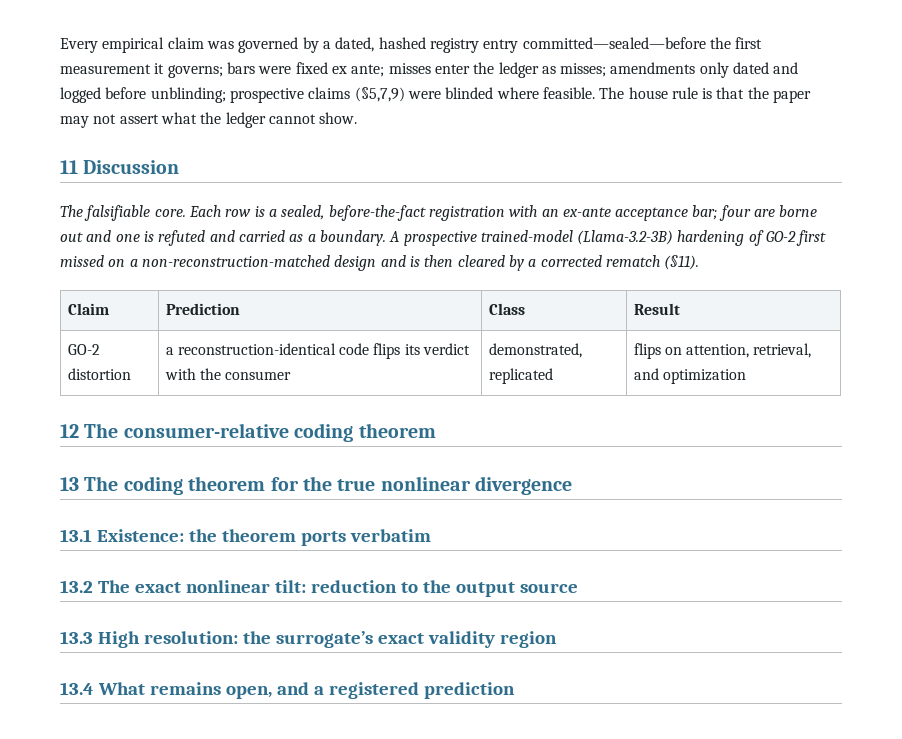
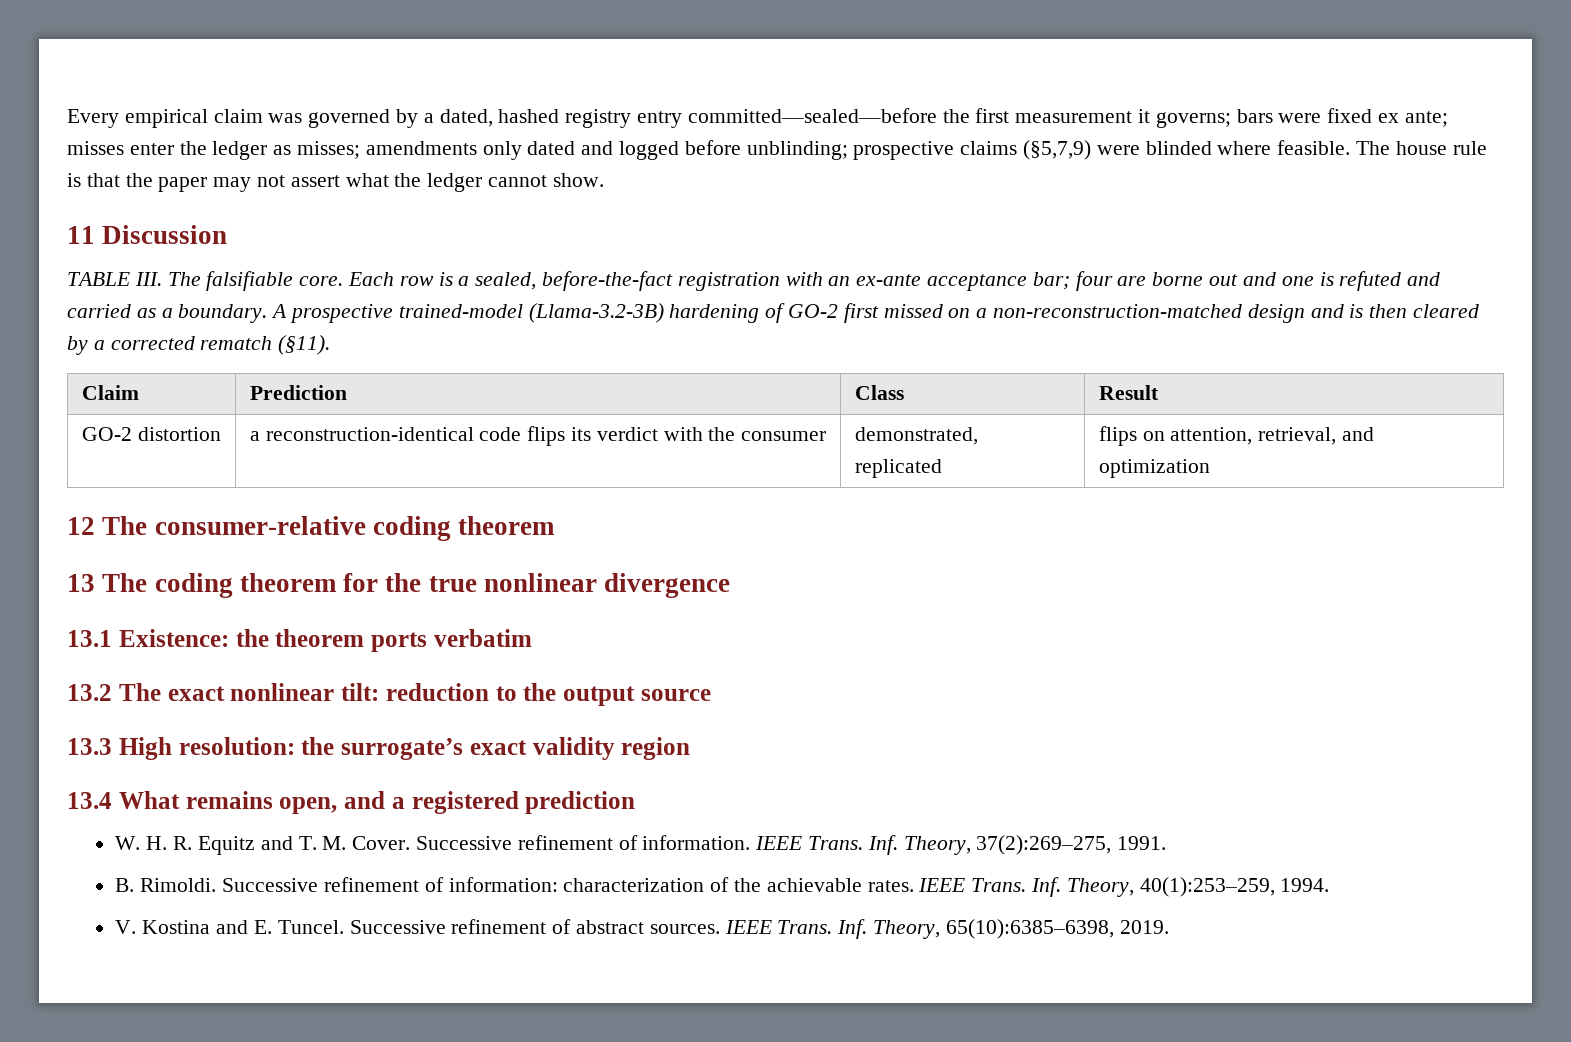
(180, 167) none -> [67,272,162,286] TABLE III.
(515, 690) none -> [115,835,1167,855] [115,877,1330,897] [115,919,1169,939] // W. H. R. Equitz and T. M. Cover. Successive refinement of information. IEEE Trans. Inf. Theory, 37(2):269–275, 1991. // B. Rimoldi. Successive refinement of information: characterization of the achievable rates. IEEE Trans. Inf. Theory, 40(1):253–259, 1994. // V. Kostina and E. Tuncel. Successive refinement of abstract sources. IEEE Trans. Inf. Theory, 65(10):6385–6398, 2019.

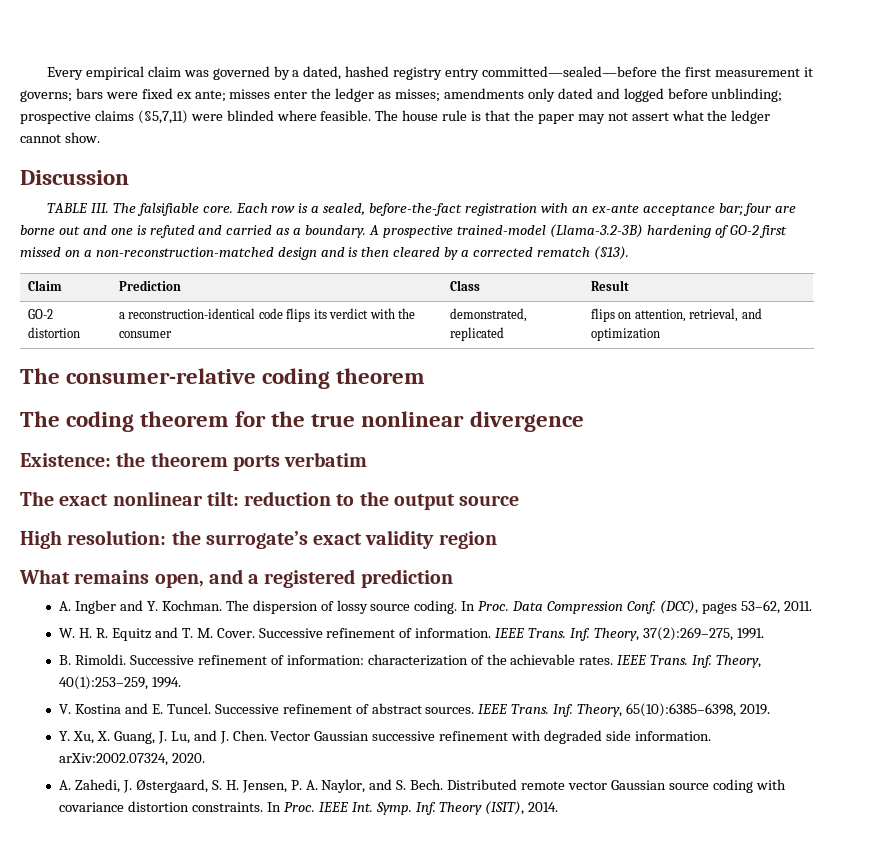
[1023,140,1092,160] (§5,7,9) -> [137,110,188,124] (§5,7,11)
[67,226,95,244] 11 -> (100, 137) none
[278,335,331,355] (§11). -> [593,246,629,260] (§13).
[67,517,95,535] 12 -> (660, 334) none
[67,574,95,592] 13 -> (426, 376) none
[67,630,112,647] 13.1 -> (584, 421) none
[67,684,112,701] 13.2 -> (368, 459) none
[67,738,112,755] 13.3 -> (520, 500) none
[67,792,112,809] 13.4 -> (497, 540) none
(636, 802) none -> [59,600,812,614] // A. Ingber and Y. Kochman. The dispersion of lossy source coding. In Proc. Data Compression Conf. (DCC), pages 53–62, 2011.
(1169, 927) none -> [59,730,711,744] [59,753,206,766] [59,779,786,793] [59,801,559,815] // Y. Xu, X. Guang, J. Lu, and J. Chen. Vector Gaussian successive refinement with degraded side information. arXiv:2002.07324, 2020. // A. Zahedi, J. Østergaard, S. H. Jensen, P. A. Naylor, and S. Bech. Distributed remote vector Gaussian source coding with covariance distortion constraints. In Proc. IEEE Int. Symp. Inf. Theory (ISIT), 2014.

